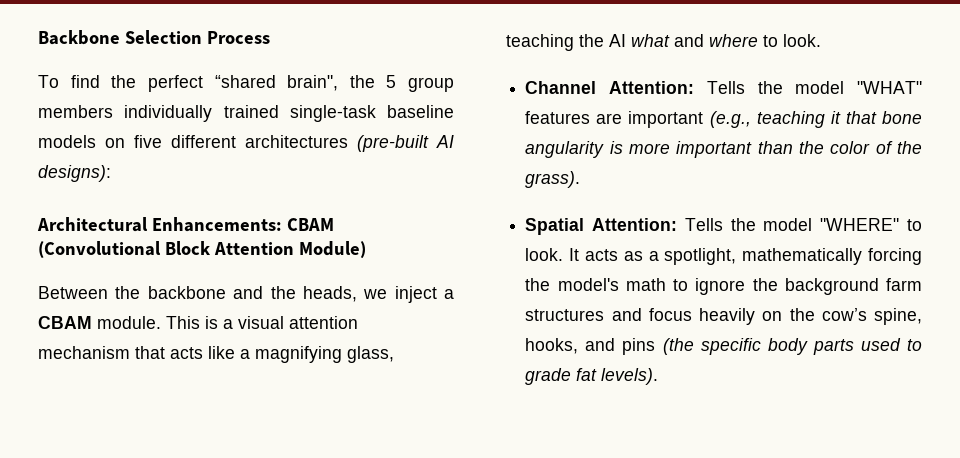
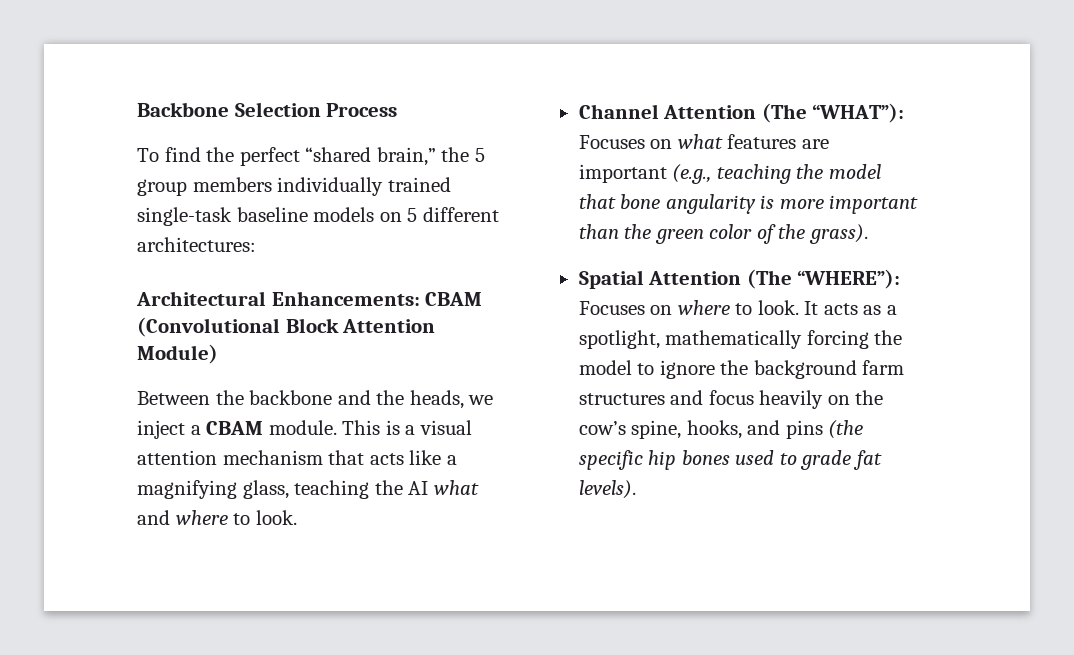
[287,75,339,91] brain", -> [376,147,436,166] brain,”
[134,135,454,152] [38,165,111,182] five different architectures (pre-built AI designs): -> [407,207,499,222] [137,237,256,252] 5 different architectures:
[609,81,922,94] Attention: Tells the model "WHAT" -> [663,103,905,123] [578,134,723,149] Attention (The “WHAT”): Focuses on what
[830,111,841,124] it -> [796,164,881,179] the model
(824, 147) none -> [654,229,704,244] green
[592,218,900,231] Attention: Tells the model "WHERE" -> [648,269,901,289] [578,300,730,315] Attention (The “WHERE”): Focuses on where
[557,278,666,291] model's math -> [578,360,632,375] model
[767,338,854,355] body parts -> [648,450,730,470] hip bones

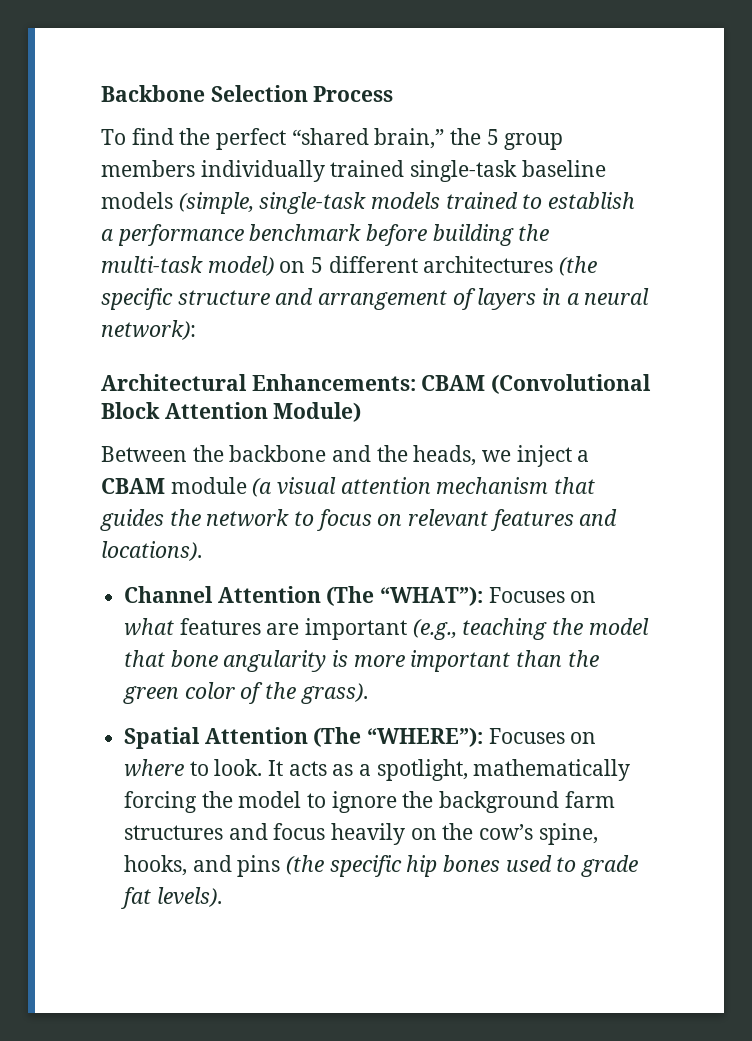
[379,207,499,222] [137,237,256,252] on 5 different architectures: -> [178,192,636,214] [101,224,550,246] [101,256,598,276] [101,288,650,310] [101,320,196,340] (simple, single-task models trained to establish a performance benchmark before building the multi-task model) on 5 different architectures (the specific structure and arrangement of layers in a neural network):
[268,420,472,435] [137,450,457,465] [137,480,479,499] [137,510,297,525] module. This is a visual attention mechanism that acts like a magnifying glass, teaching the AI what and where to look. -> [170,477,596,497] [100,509,618,531] [101,541,202,561] module (a visual attention mechanism that guides the network to focus on relevant features and locations).

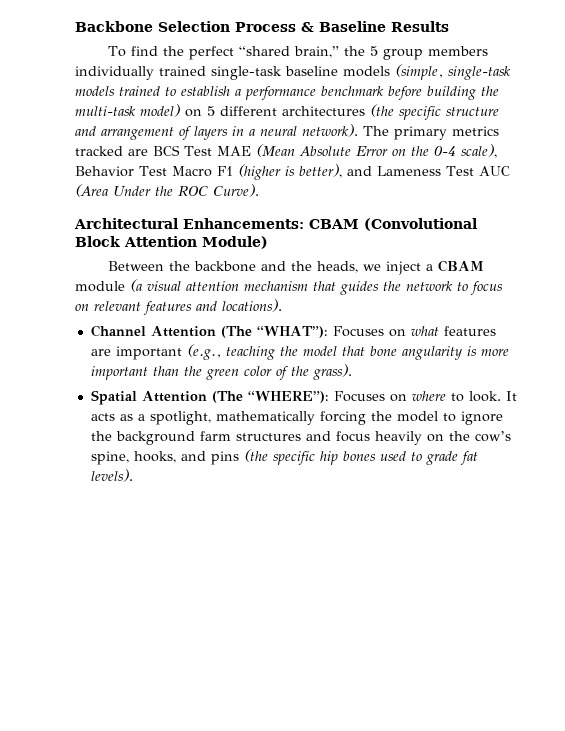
(394, 94) none -> [301,21,449,32] & Baseline Results
[101,320,196,340] network): -> [302,124,499,140] [75,144,497,158] [75,164,510,180] [75,184,259,197] network). The primary metrics tracked are BCS Test MAE (Mean Absolute Error on the 0-4 scale), Behavior Test Macro F1 (higher is better), and Lameness Test AUC (Area Under the ROC Curve).

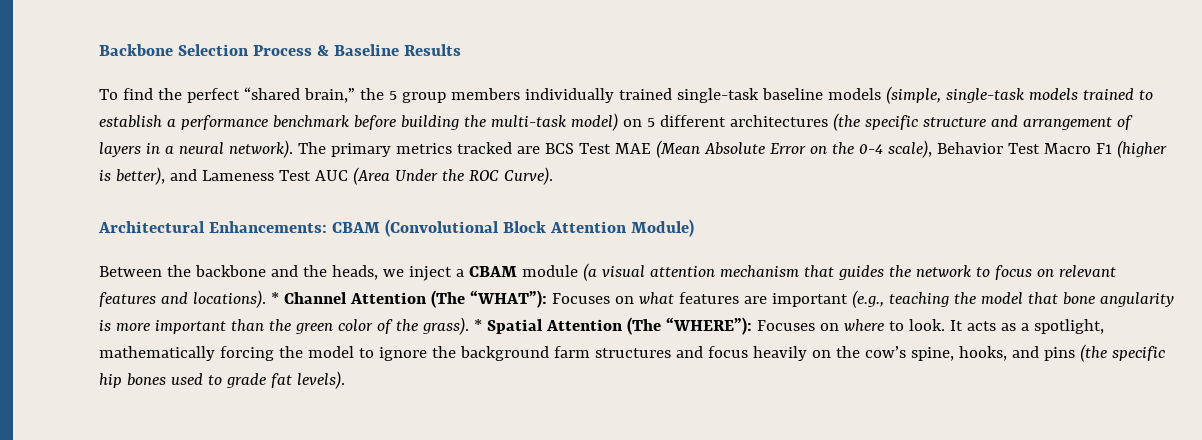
(282, 305) // -> [270,292,279,304] *
(352, 372) // -> [473,319,482,331] *

